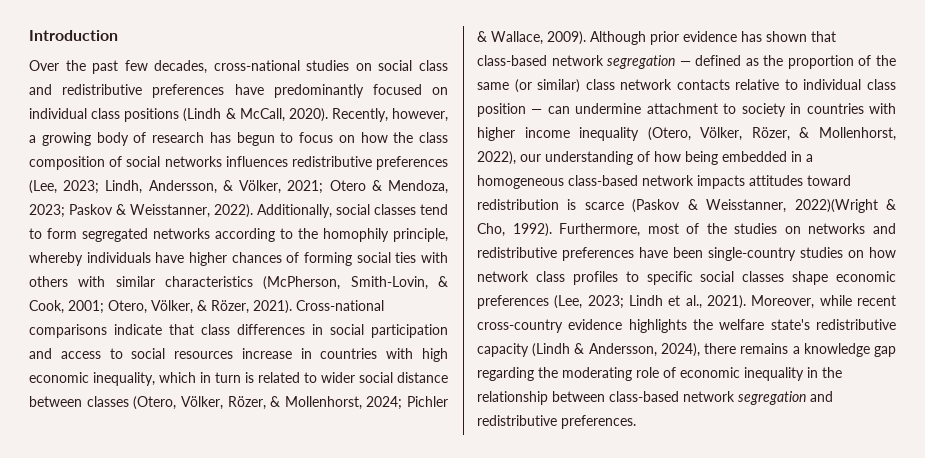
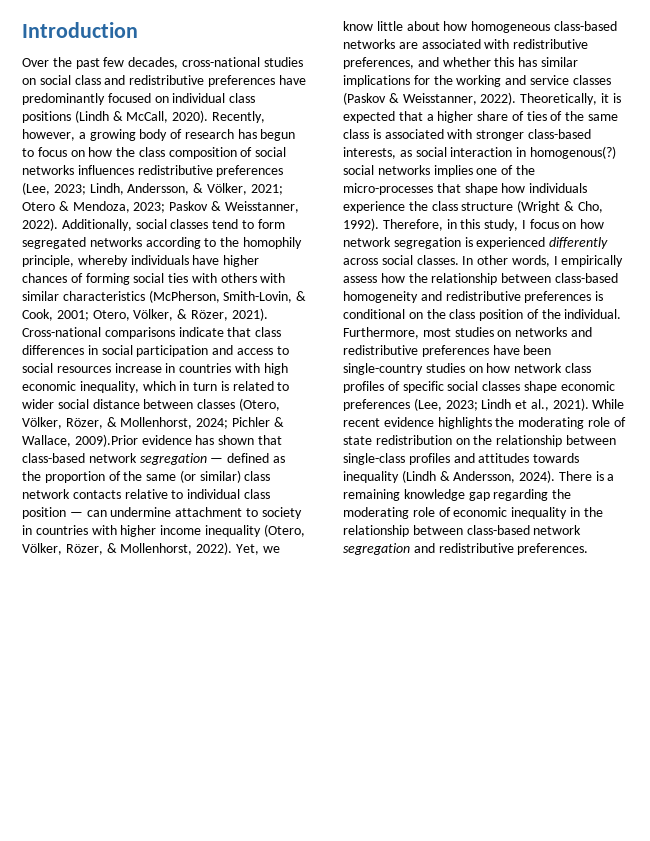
[547,31,679,45] 2009). Although prior -> [74,434,138,447] 2009).Prior
[477,151,813,165] [477,175,851,189] [477,199,896,213] [477,223,727,237] 2022), our understanding of how being embedded in a homogeneous class-based network impacts attitudes toward redistribution is scarce (Paskov & Weisstanner, 2022)(Wright & Cho, 1992). Furthermore, most of the -> [196,542,280,555] [343,21,617,33] [343,39,589,49] [343,57,578,69] [343,75,611,87] [343,92,621,105] [343,111,619,123] [343,129,591,141] [343,146,616,159] [343,165,535,177] [343,183,588,195] [343,200,603,213] [343,218,605,231] [343,237,609,249] [343,255,624,267] [343,273,618,285] [343,291,604,303] [343,309,622,321] [343,327,451,339] 2022). Yet, we know little about how homogeneous class-based networks are associated with redistributive preferences, and whether this has similar implications for the working and service classes (Paskov & Weisstanner, 2022). Theoretically, it is expected that a higher share of ties of the same class is associated with stronger class-based interests, as social interaction in homogenous(?) social networks implies one of the micro-processes that shape how individuals experience the class structure (Wright & Cho, 1992). Therefore, in this study, I focus on how network segregation is experienced differently across social classes. In other words, I empirically assess how the relationship between class-based homogeneity and redistributive preferences is conditional on the class position of the individual. Furthermore, most
[625,271,639,282] to -> [387,381,400,391] of
[751,295,896,309] [477,319,896,333] [477,343,800,357] Moreover, while recent cross-country evidence highlights the welfare state's redistributive capacity (Lindh & Andersson, 2024), there remains a -> [592,399,625,409] [343,417,626,429] [343,435,616,447] [343,453,580,465] [343,470,615,483] [343,489,400,501] While recent evidence highlights the moderating role of state redistribution on the relationship between single-class profiles and attitudes towards inequality (Lindh & Andersson, 2024). There is a remaining

